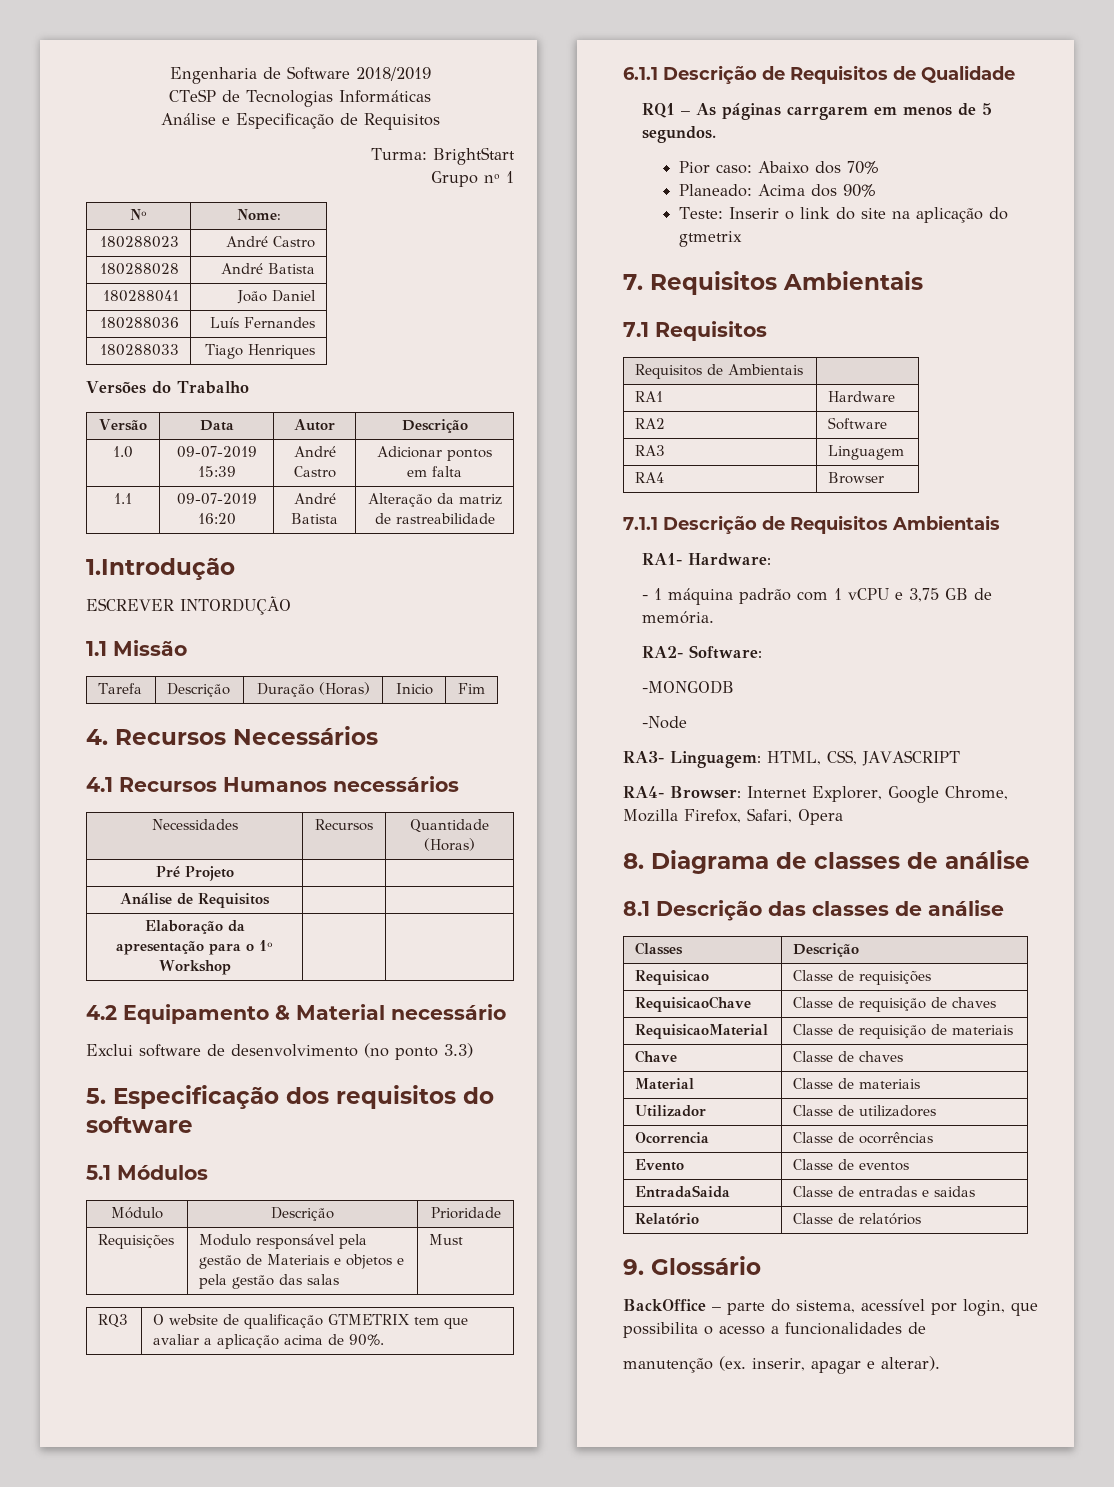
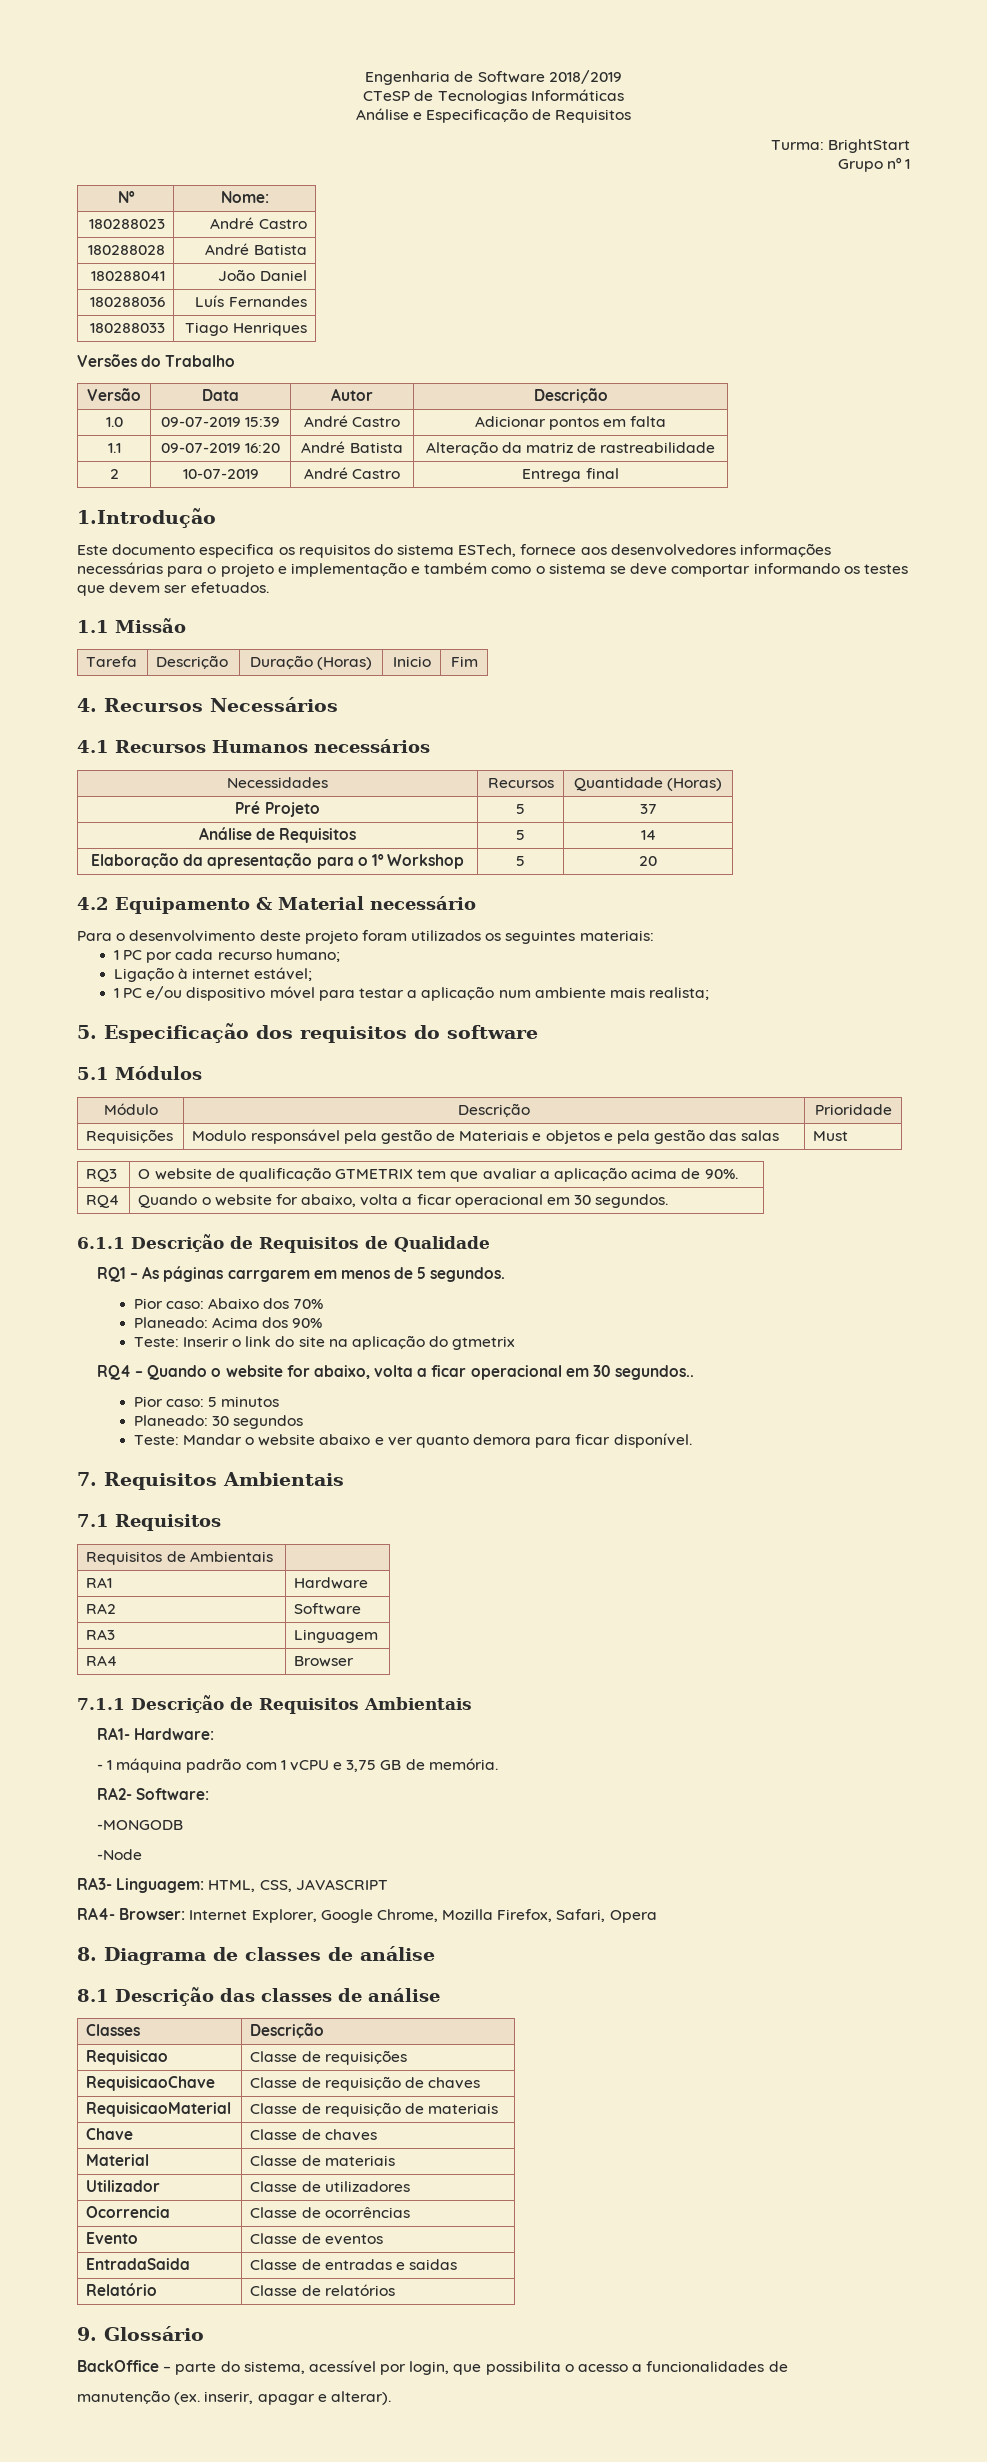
[86,557,235,580] [86,596,291,615] // 1.Introdução // ESCREVER INTORDUÇÃO -> [109,469,119,479] [182,469,259,479] [303,467,401,479] [522,468,619,482] [77,508,216,528] [77,543,832,558] [77,562,908,577] [77,582,269,596] // 2 | 10-07-2019 | André Castro | Entrega final // 1.Introdução // Este documento especifica os requisitos do sistema ESTech, fornece aos desenvolvedores informações necessárias para o projeto e implementação e também como o sistema se deve comportar informando os testes que devem ser efetuados.
(234, 873) | -> [516,804,525,814] [639,804,657,814] 5 | 37
(270, 900) | -> [516,830,525,840] [640,830,656,840] 5 | 14
(231, 967) | -> [516,856,525,866] [639,856,657,866] 5 | 20
[86,1043,473,1060] Exclui software de desenvolvimento (no ponto 3.3) -> [77,930,654,944] [113,949,340,963] [113,967,313,982] [113,986,710,1001] Para o desenvolvimento deste projeto foram utilizados os seguintes materiais: // 1 PC por cada recurso humano; // Ligação à internet estável; // 1 PC e/ou dispositivo móvel para testar a aplicação num ambiente mais realista;
(385, 1340) none -> [86,1195,120,1208] [138,1194,669,1208] // RQ4 | Quando o website for abaixo, volta a ficar operacional em 30 segundos.
(742, 239) none -> [96,1365,695,1380] [133,1396,280,1407] [133,1415,304,1429] [133,1433,692,1448] // RQ4 – Quando o website for abaixo, volta a ficar operacional em 30 segundos.. // Pior caso: 5 minutos // Planeado: 30 segundos // Teste: Mandar o website abaixo e ver quanto demora para ficar disponível.

